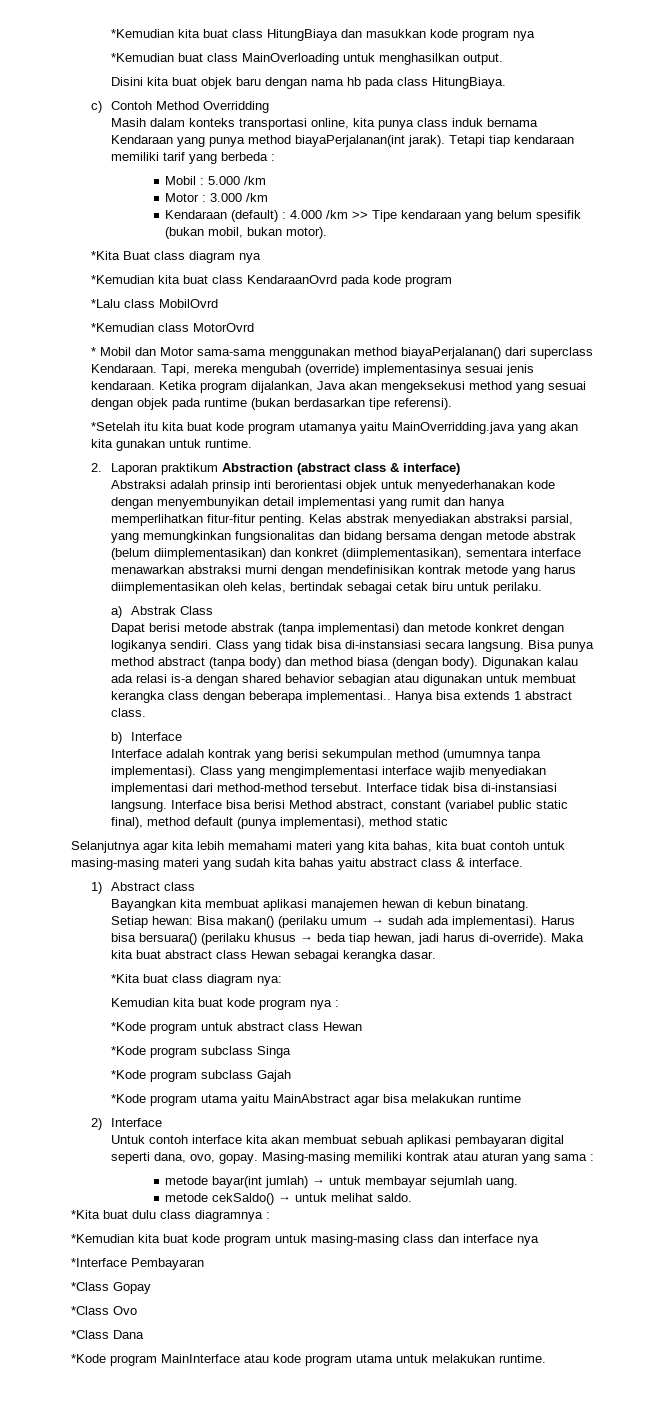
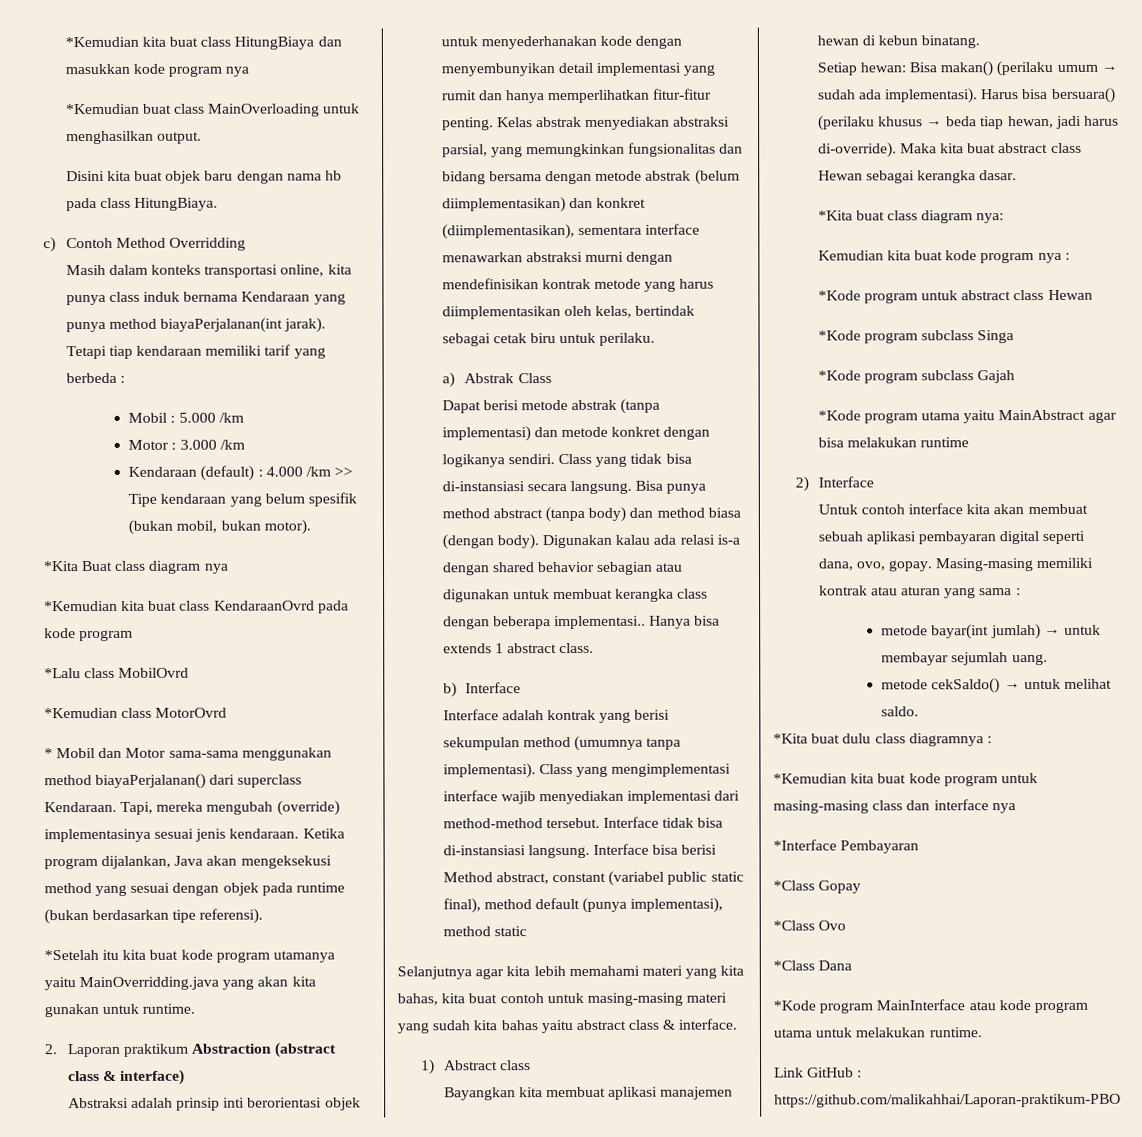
(546, 1358) none -> [774,1067,863,1078] [774,1093,1121,1108] // Link GitHub : https://github.com/malikahhai/Laporan-praktikum-PBO

